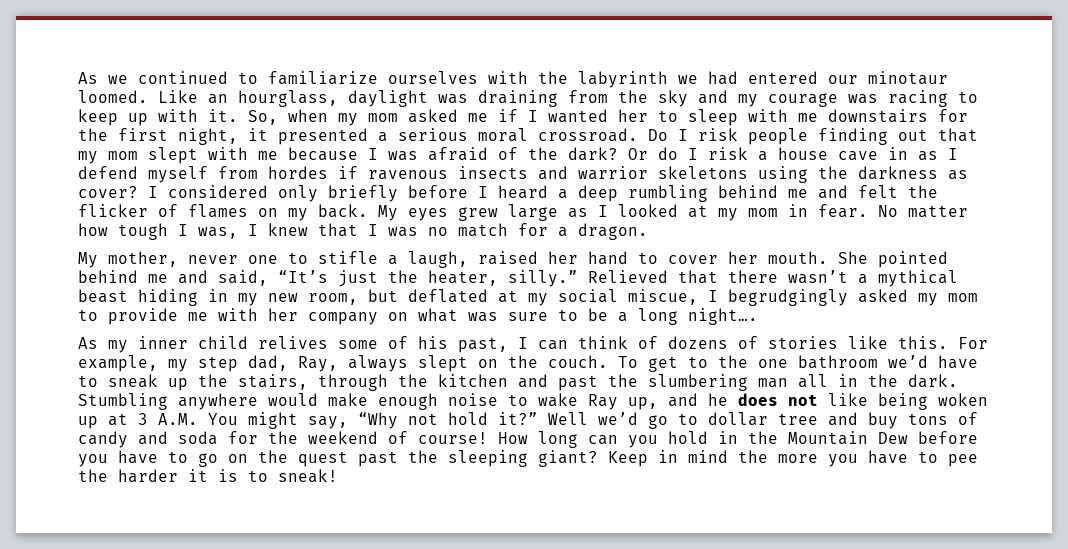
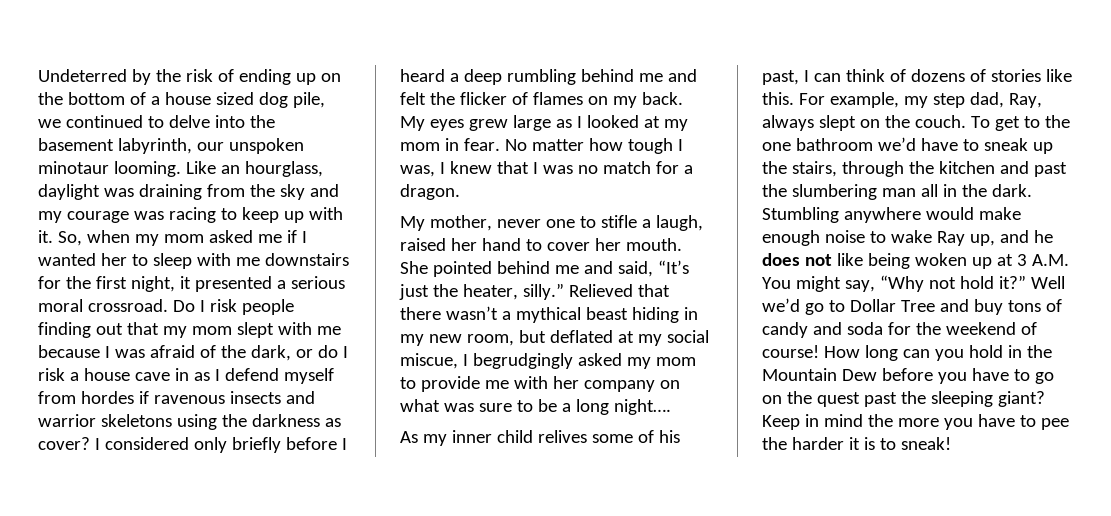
[78,71,948,88] [78,90,148,103] As we continued to familiarize ourselves with the labyrinth we had entered our minotaur loomed. -> [38,69,341,85] [38,92,325,108] [38,115,275,128] [38,138,304,154] [38,161,181,177] Undeterred by the risk of ending up on the bottom of a house sized dog pile, we continued to delve into the basement labyrinth, our unspoken minotaur looming.
[568,147,648,161] dark? Or -> [250,345,313,361] dark, or
[708,412,818,426] dollar tree -> [849,299,935,312] Dollar Tree

